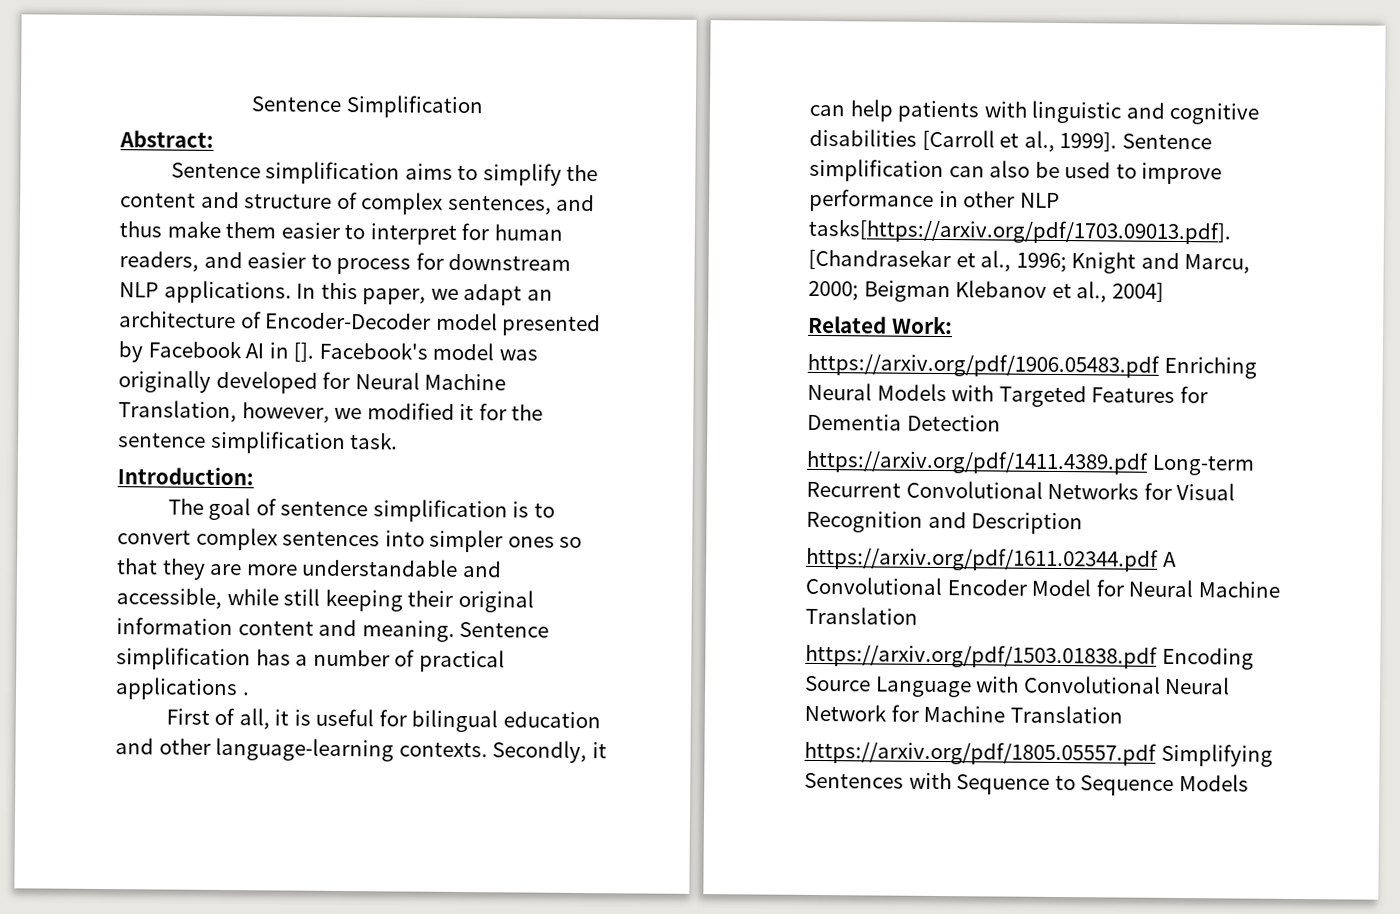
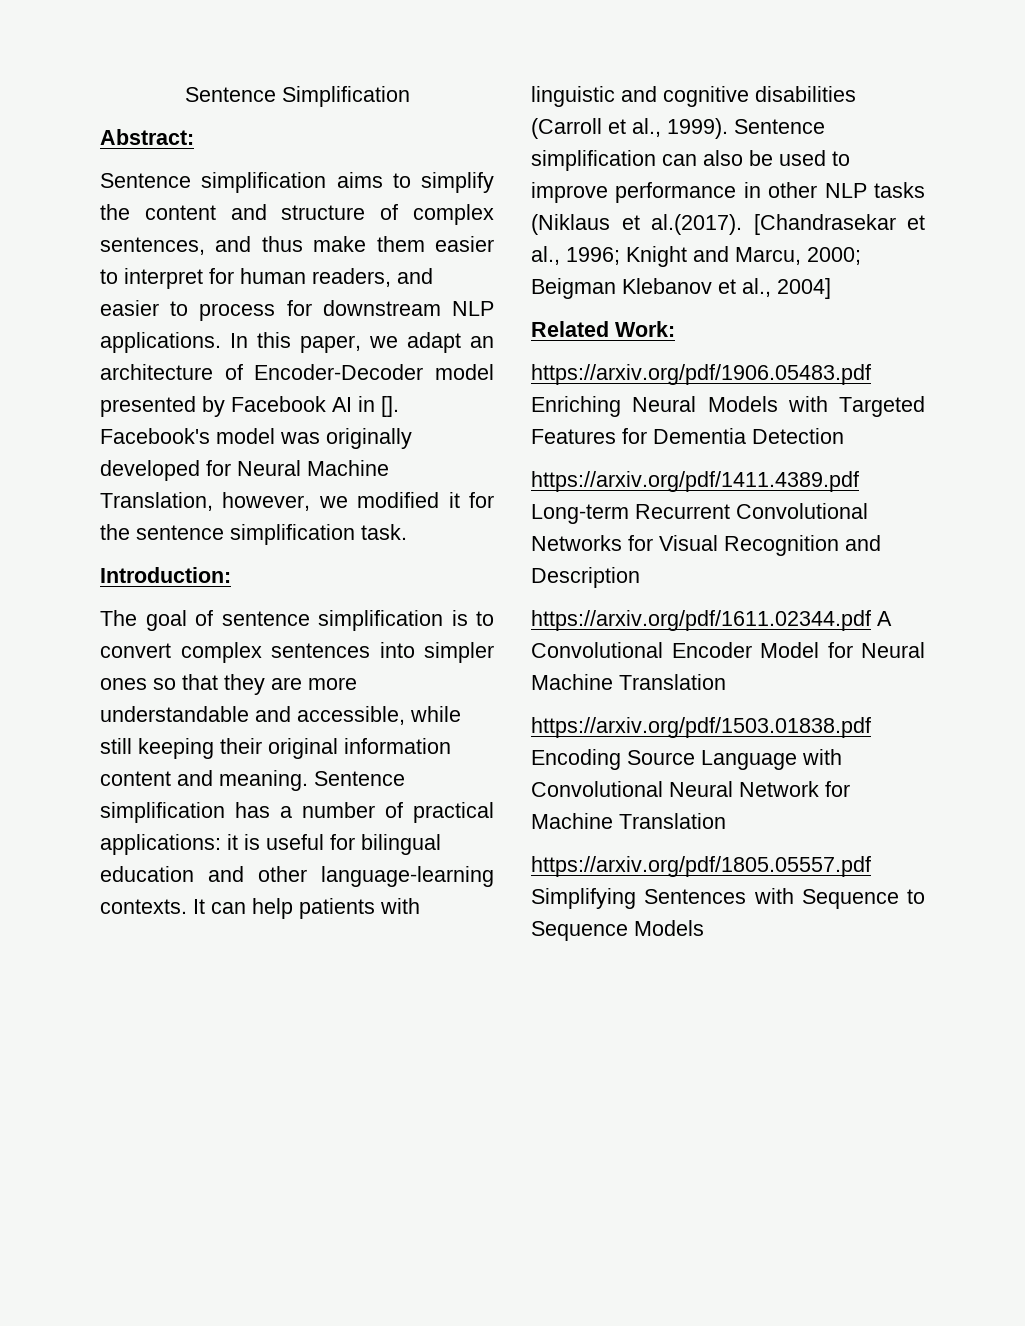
[115,677,250,701] [165,707,270,730] applications . // First of all, -> [100,834,221,855] applications:
[492,740,607,764] Secondly, it -> [193,899,205,914] It
[921,129,1118,153] [Carroll et al., 1999]. -> [531,118,728,139] (Carroll et al., 1999).
[808,218,1231,245] tasks[https://arxiv.org/pdf/1703.09013.pdf]. -> [874,182,925,198] [531,214,742,235] tasks (Niklaus et al.(2017).

